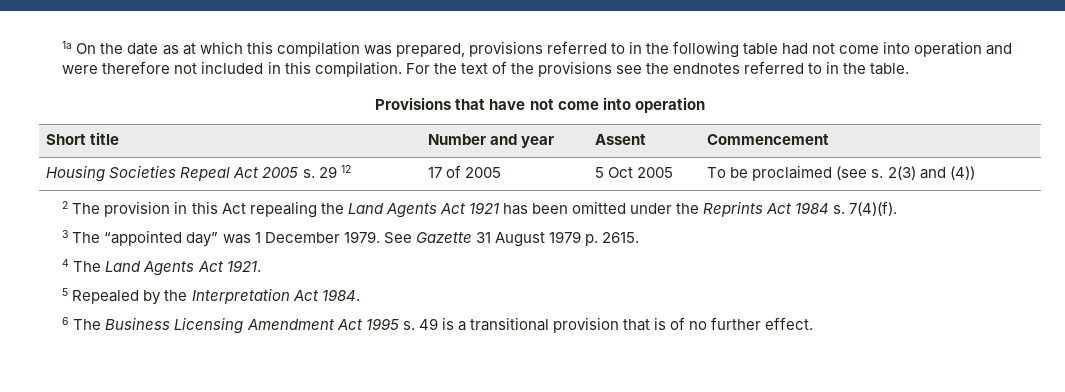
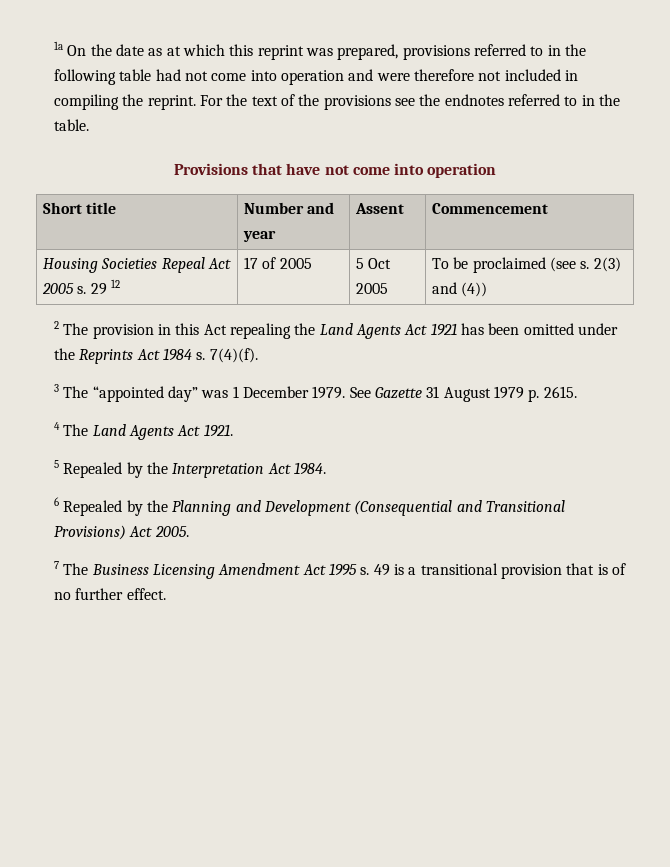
[276,41,360,57] compilation -> [257,45,304,60] reprint
[284,61,402,77] this compilation. -> [54,94,196,110] compiling the reprint.
(70, 321) none -> [63,500,566,516] [54,525,189,540] [54,561,60,569] Repealed by the Planning and Development (Consequential and Transitional Provisions) Act 2005. // 7

